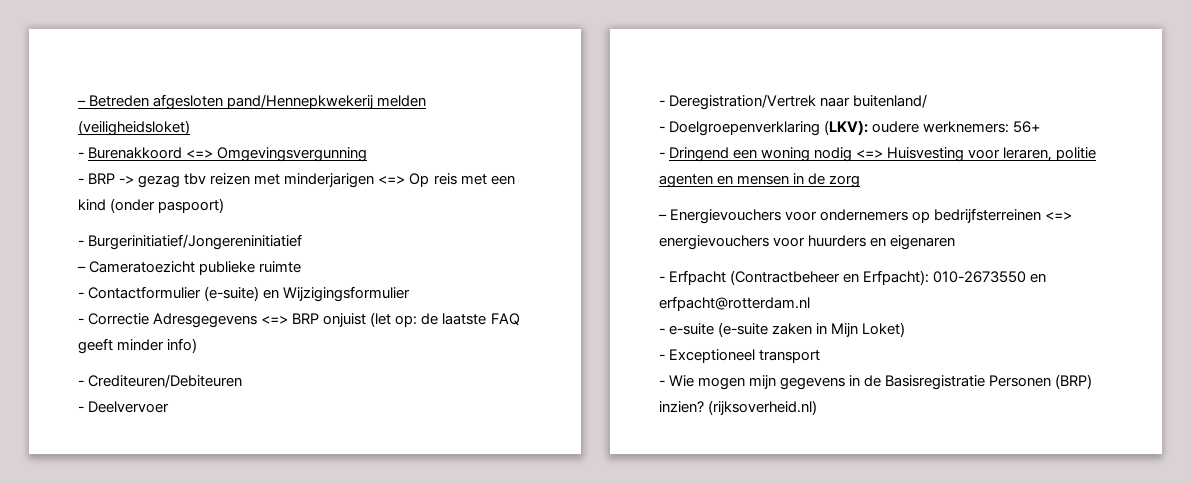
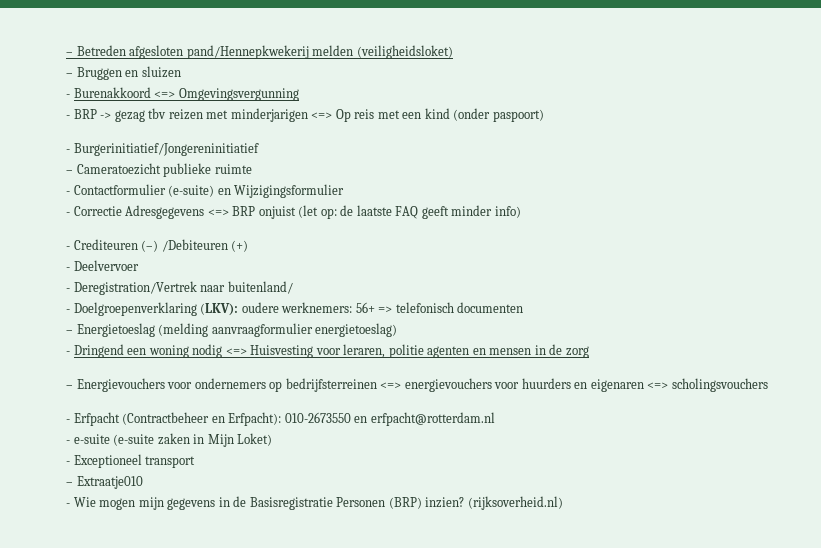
(190, 128) none -> [66,66,181,80] // – Bruggen en sluizen
[88,374,243,388] Crediteuren/Debiteuren -> [73,239,249,252] Crediteuren (–) /Debiteuren (+)
(1041, 127) none -> [378,302,524,313] [66,323,398,337] => telefonisch documenten // – Energietoeslag (melding aanvraagformulier energietoeslag)
(956, 242) none -> [647,378,768,392] <=> scholingsvouchers
(821, 356) none -> [66,476,143,489] // – Extraatje010

